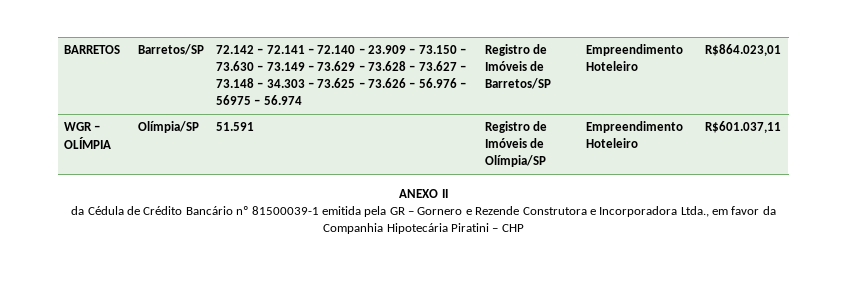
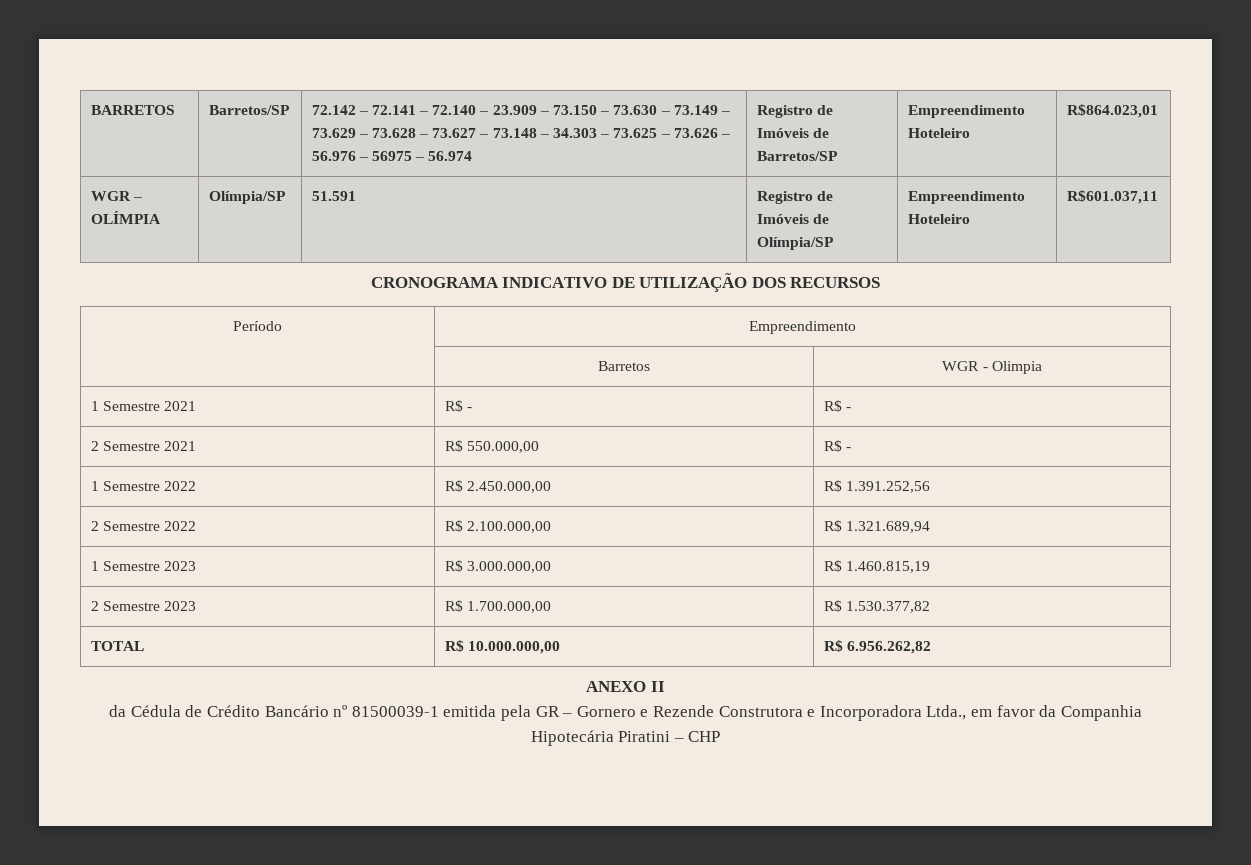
(781, 127) none -> [370,273,881,292] [233,321,282,331] [749,321,856,334] [598,361,650,371] [942,361,1042,374] [90,401,196,411] [444,400,472,412] [823,400,851,412] [90,441,196,451] [444,440,539,453] [823,440,851,452] [90,481,196,491] [444,480,551,493] [823,480,930,493] [90,521,196,531] [444,520,551,533] [823,520,930,533] [90,561,196,571] [444,560,551,573] [823,560,930,573] [90,601,196,611] [444,600,551,613] [823,600,930,613] [90,641,144,651] [444,640,560,654] [823,640,931,654] // CRONOGRAMA INDICATIVO DE UTILIZAÇÃO DOS RECURSOS // Período | Empreendimento // | Barretos | WGR - Olimpia // 1 Semestre 2021 | R$ - | R$ - // 2 Semestre 2021 | R$ 550.000,00 | R$ - // 1 Semestre 2022 | R$ 2.450.000,00 | R$ 1.391.252,56 // 2 Semestre 2022 | R$ 2.100.000,00 | R$ 1.321.689,94 // 1 Semestre 2023 | R$ 3.000.000,00 | R$ 1.460.815,19 // 2 Semestre 2023 | R$ 1.700.000,00 | R$ 1.530.377,82 // TOTAL | R$ 10.000.000,00 | R$ 6.956.262,82

